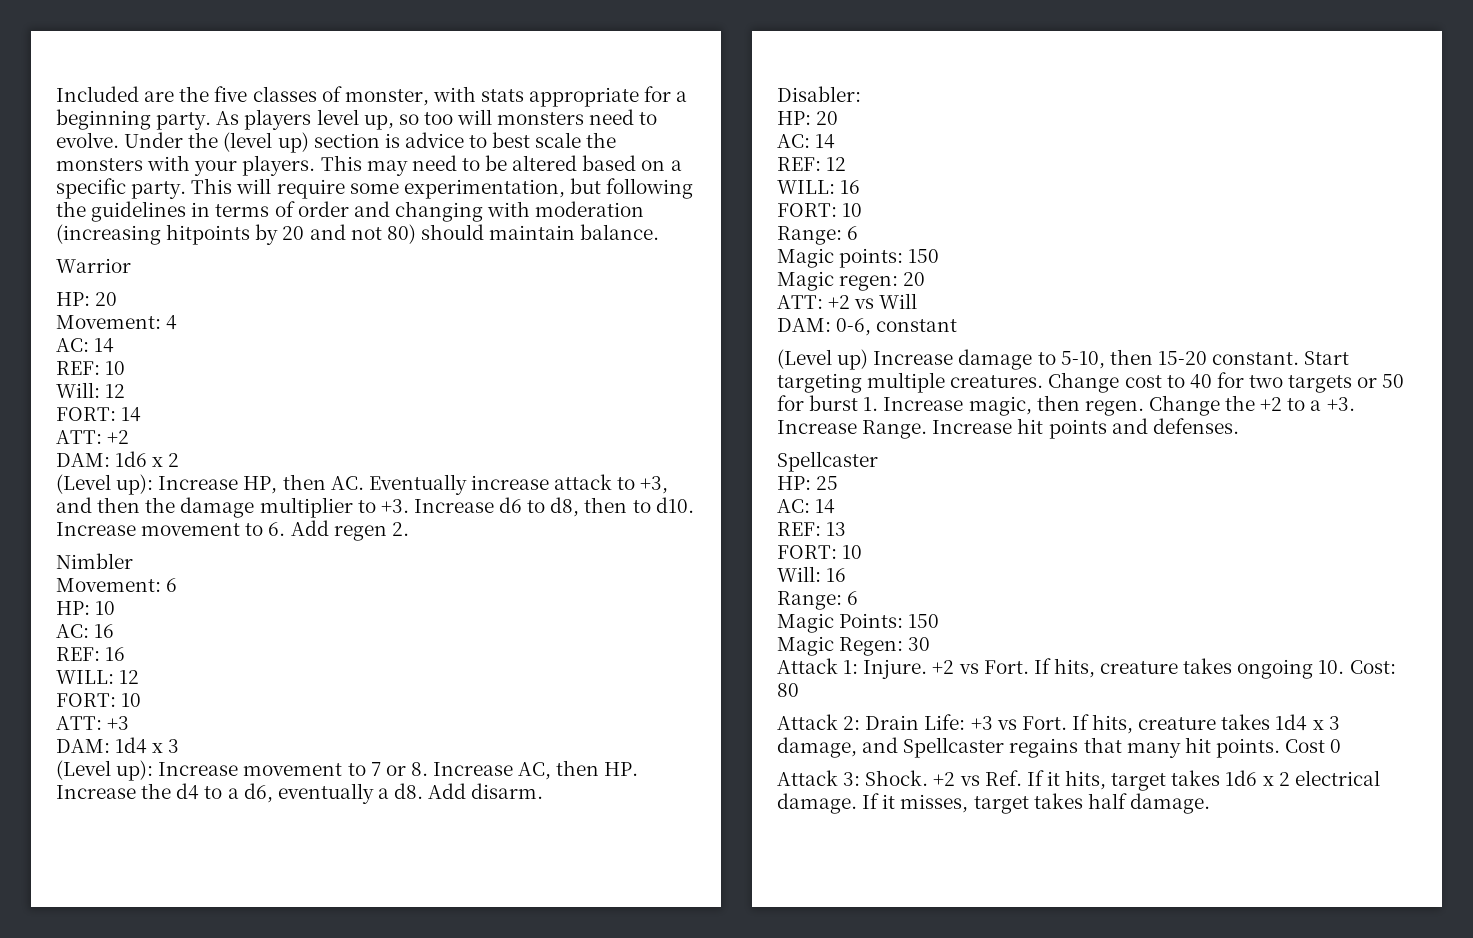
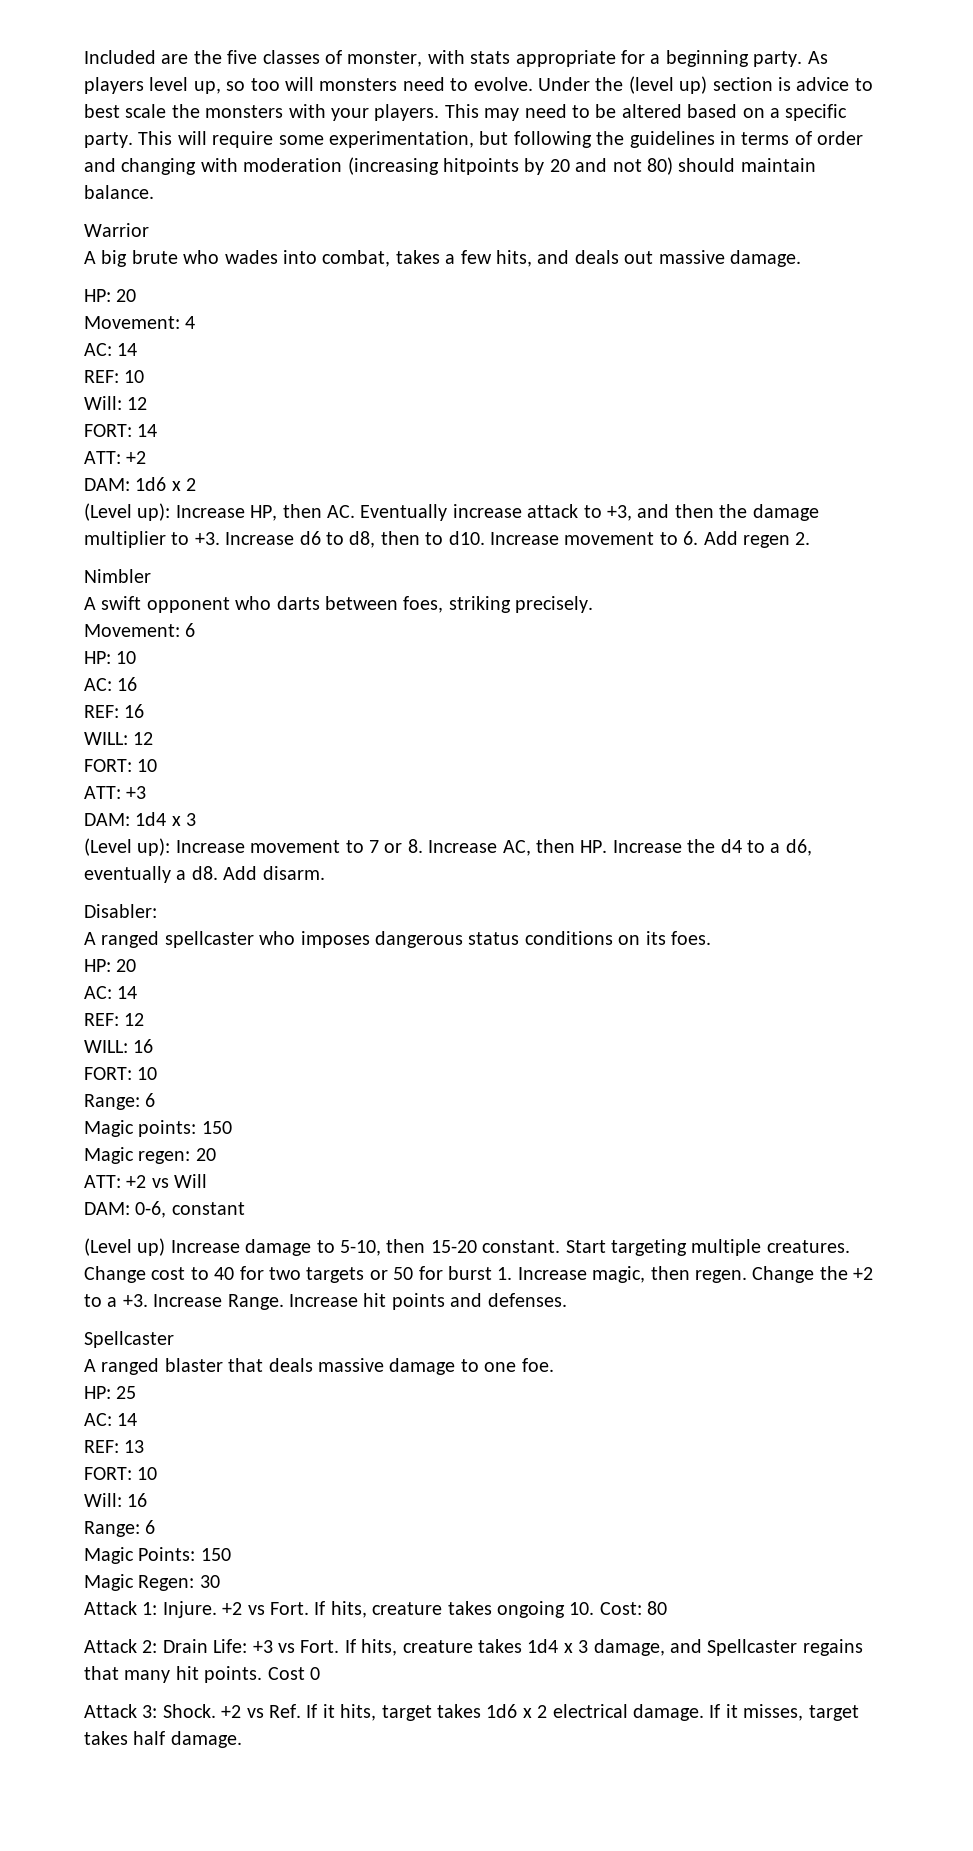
(131, 265) none -> [84,250,801,267] // A big brute who wades into combat, takes a few hits, and deals out massive damage.
(133, 561) none -> [84,596,594,613] // A swift opponent who darts between foes, striking precisely.
(861, 94) none -> [84,931,711,948] // A ranged spellcaster who imposes dangerous status conditions on its foes.
(878, 461) none -> [84,1358,554,1375] // A ranged blaster that deals massive damage to one foe.

